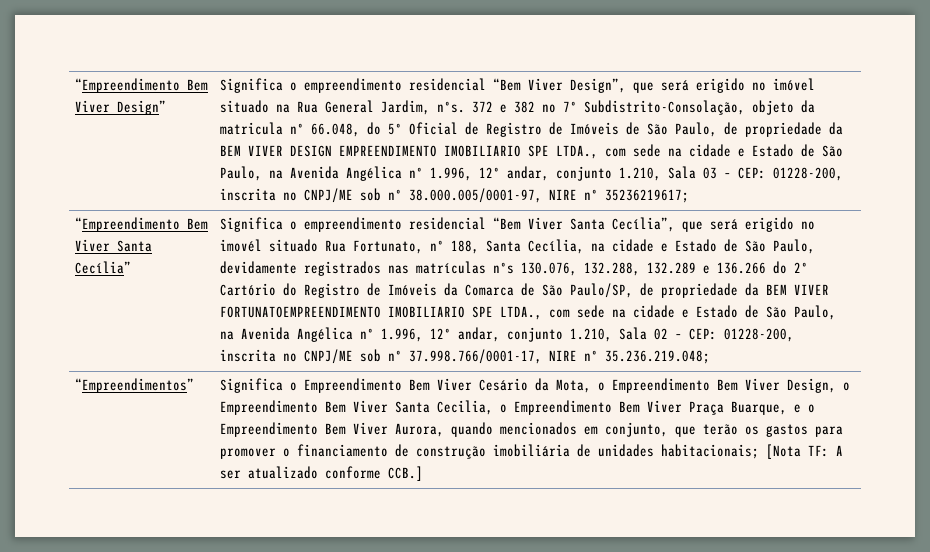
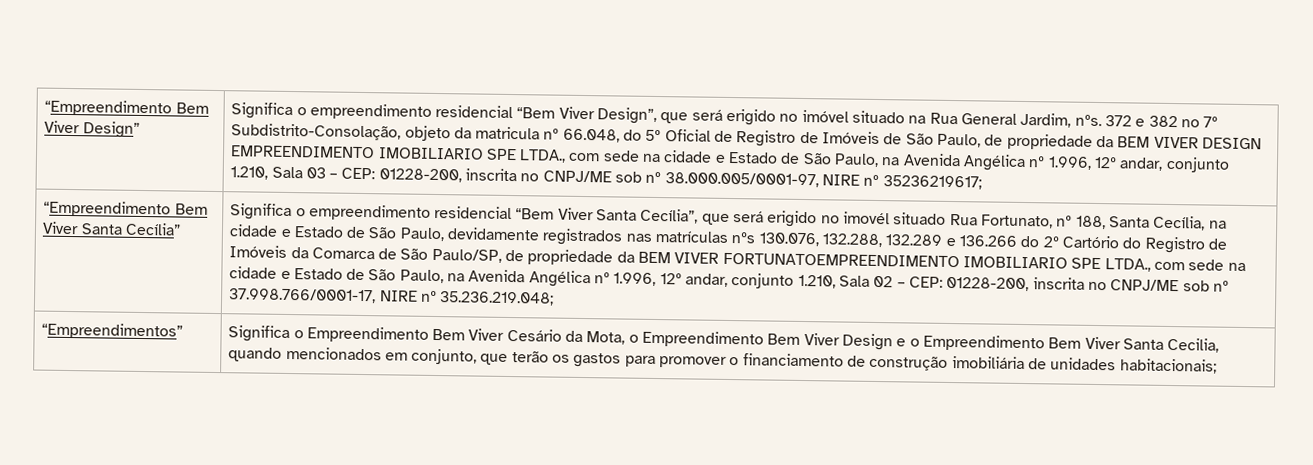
[786,378,836,393] Design, -> [842,333,907,351] Design e
[499,400,815,415] [219,422,444,437] o Empreendimento Bem Viver Praça Buarque, e o Empreendimento Bem Viver Aurora, -> (1220, 345) none
[765,444,843,459] [219,466,423,481] [Nota TF: A ser atualizado conforme CCB.] -> (1217, 366) none

